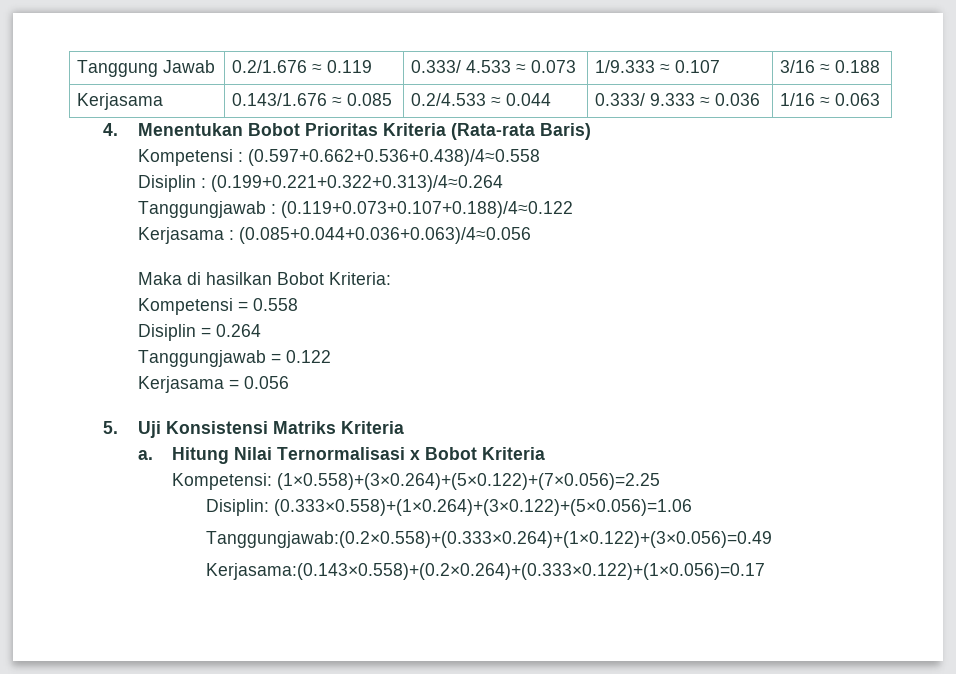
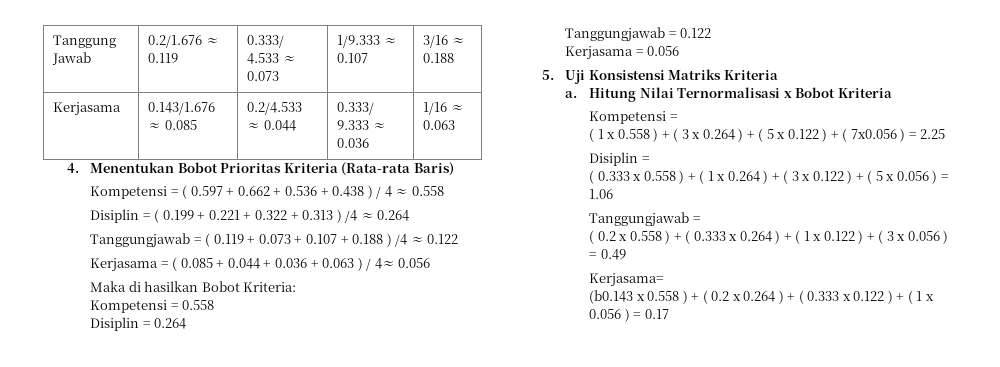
[237,149,540,166] [137,175,503,192] [137,201,573,218] [137,227,531,244] : (0.597+0.662+0.536+0.438)/4≈0.558 // Disiplin : (0.199+0.221+0.322+0.313)/4≈0.264 // Tanggungjawab : (0.119+0.073+0.107+0.188)/4≈0.122 // Kerjasama : (0.085+0.044+0.036+0.063)/4≈0.056 -> [170,185,444,199] [90,209,410,223] [90,233,459,248] [90,257,431,272] = ( 0.597 + 0.662 + 0.536 + 0.438 ) / 4 ≈ 0.558 // Disiplin = ( 0.199 + 0.221 + 0.322 + 0.313 ) /4 ≈ 0.264 // Tanggungjawab = ( 0.119 + 0.073 + 0.107 + 0.188 ) /4 ≈ 0.122 // Kerjasama = ( 0.085 + 0.044 + 0.036 + 0.063 ) / 4≈ 0.056
[171,473,660,490] [206,499,693,516] [206,531,773,548] [206,563,766,580] Kompetensi: (1×0.558)+(3×0.264)+(5×0.122)+(7×0.056)=2.25 // Disiplin: (0.333×0.558)+(1×0.264)+(3×0.122)+(5×0.056)=1.06 // Tanggungjawab:(0.2×0.558)+(0.333×0.264)+(1×0.122)+(3×0.056)=0.49 // Kerjasama:(0.143×0.558)+(0.2×0.264)+(0.333×0.122)+(1×0.056)=0.17 -> [589,111,678,124] [589,128,946,142] [589,152,650,166] [589,170,949,184] [589,189,614,199] [589,212,701,227] [589,230,949,244] [589,249,626,260] [589,273,665,287] [589,290,934,304] [589,308,669,322] Kompetensi = // ( 1 x 0.558 ) + ( 3 x 0.264 ) + ( 5 x 0.122 ) + ( 7x0.056 ) = 2.25 // Disiplin = // ( 0.333 x 0.558 ) + ( 1 x 0.264 ) + ( 3 x 0.122 ) + ( 5 x 0.056 ) = 1.06 // Tanggungjawab = // ( 0.2 x 0.558 ) + ( 0.333 x 0.264 ) + ( 1 x 0.122 ) + ( 3 x 0.056 ) = 0.49 // Kerjasama= // (b0.143 x 0.558 ) + ( 0.2 x 0.264 ) + ( 0.333 x 0.122 ) + ( 1 x 0.056 ) = 0.17

